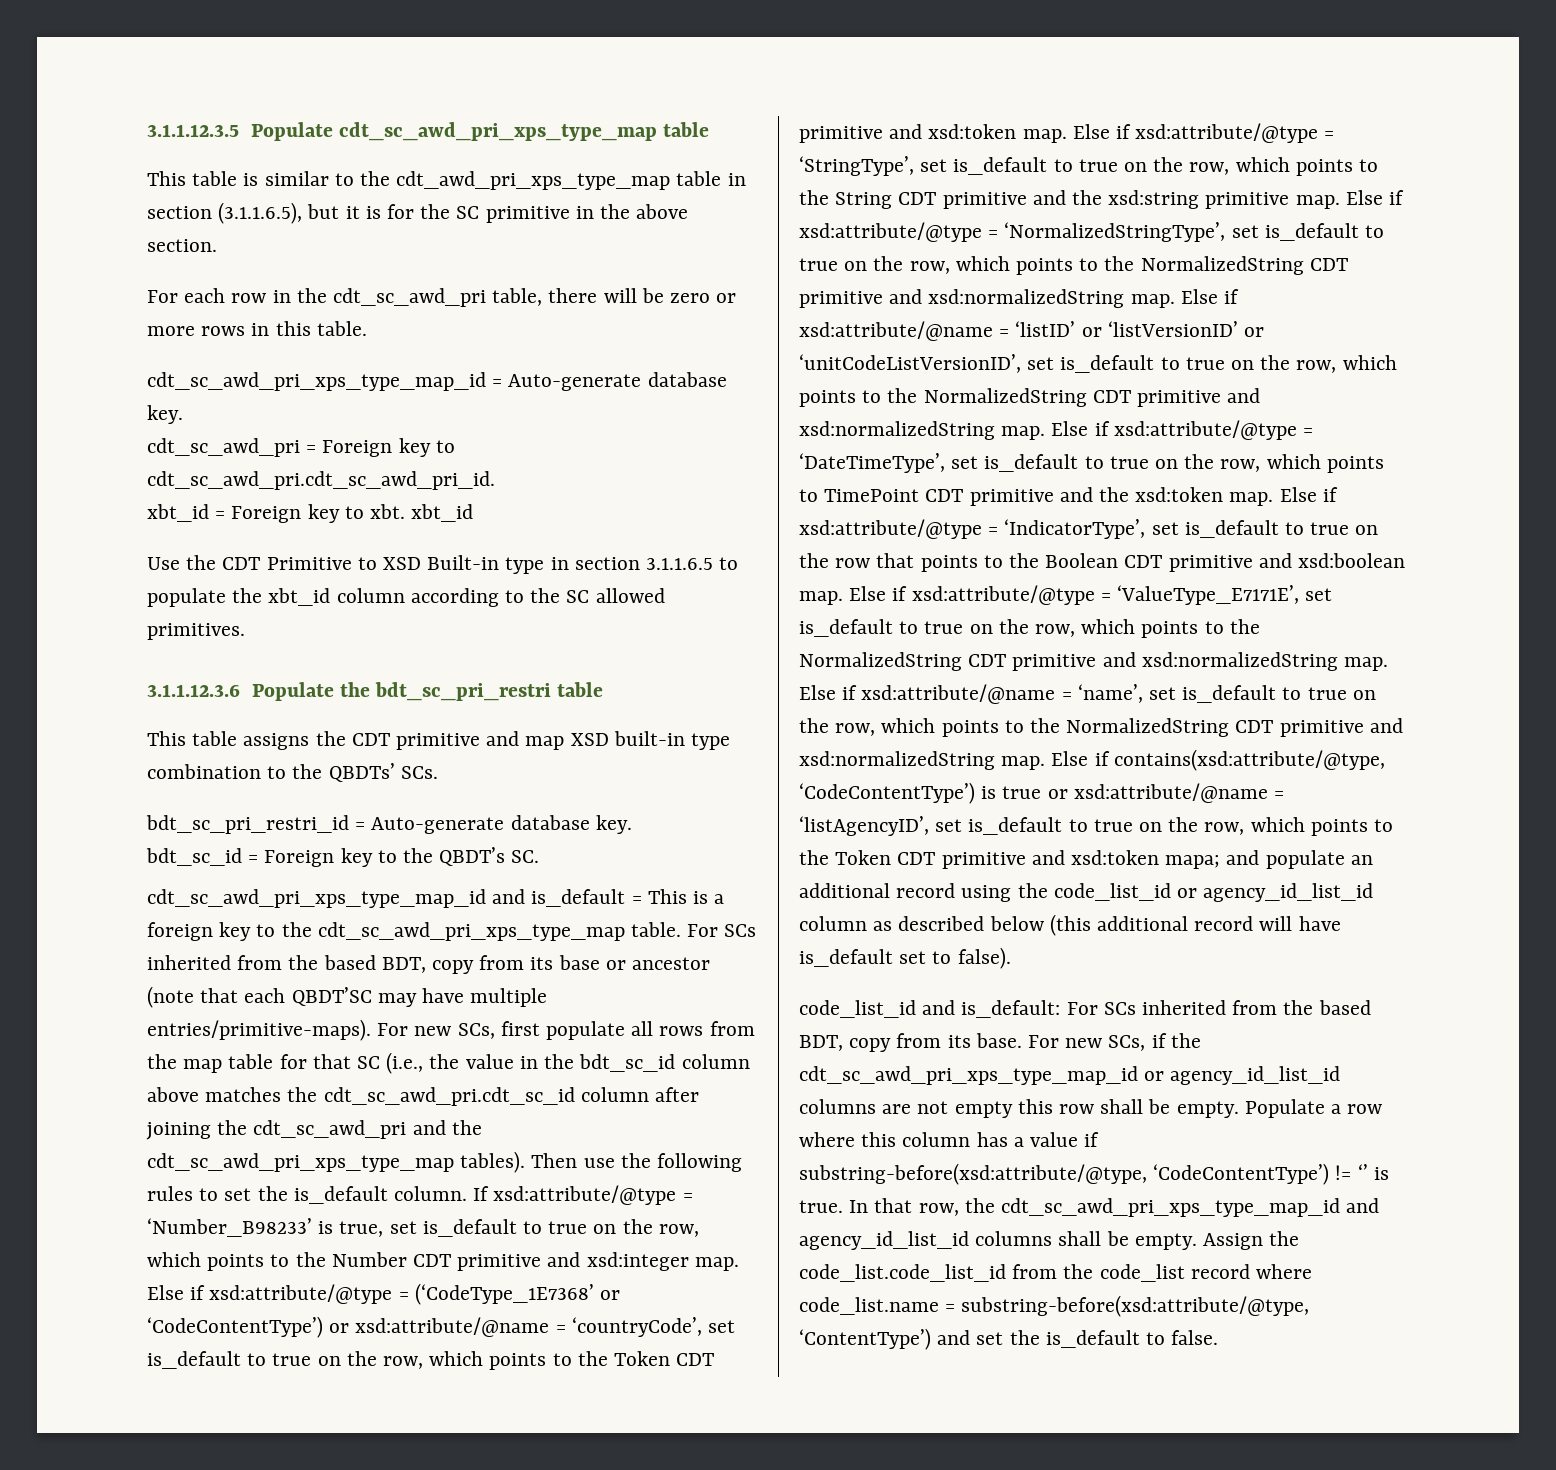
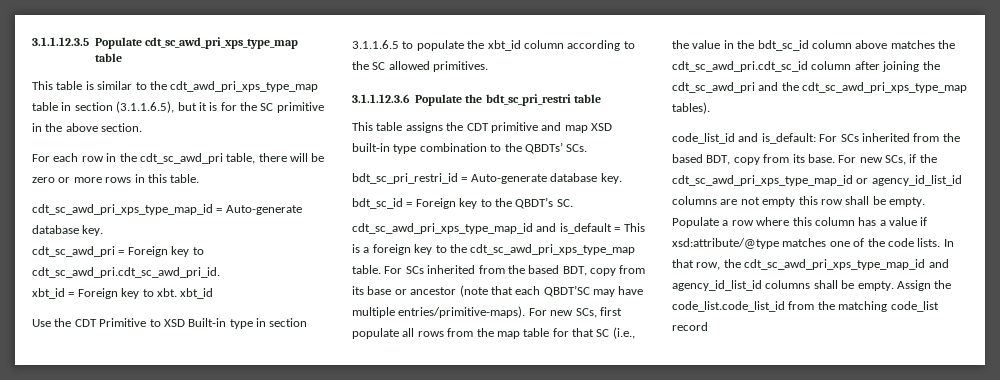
[531,1153,743,1172] [147,1185,693,1205] [147,1218,699,1237] [147,1252,739,1271] [147,1283,621,1305] [147,1316,736,1338] [147,1351,715,1370] [799,123,1335,143] [799,156,1379,176] [799,190,1405,209] [799,222,1385,242] [799,256,1348,275] [799,289,1240,308] [799,321,1265,341] [799,354,1397,373] [799,388,1261,407] [799,420,1314,440] [799,453,1384,473] [799,487,1338,506] [799,519,1379,539] [799,553,1406,572] [799,585,1333,605] [799,619,1260,638] [799,652,1389,671] [799,684,1376,704] [799,718,1403,737] [799,749,1385,771] [799,782,1285,804] [799,816,1394,836] [799,850,1373,869] [799,883,1374,902] [799,914,1341,936] [799,947,1011,969] Then use the following rules to set the is_default column. If xsd:attribute/@type = ‘Number_B98233’ is true, set is_default to true on the row, which points to the Number CDT primitive and xsd:integer map. Else if xsd:attribute/@type = (‘CodeType_1E7368’ or ‘CodeContentType’) or xsd:attribute/@name = ‘countryCode’, set is_default to true on the row, which points to the Token CDT primitive and xsd:token map. Else if xsd:attribute/@type = ‘StringType’, set is_default to true on the row, which points to the String CDT primitive and the xsd:string primitive map. Else if xsd:attribute/@type = ‘NormalizedStringType’, set is_default to true on the row, which points to the NormalizedString CDT primitive and xsd:normalizedString map. Else if xsd:attribute/@name = ‘listID’ or ‘listVersionID’ or ‘unitCodeListVersionID’, set is_default to true on the row, which points to the NormalizedString CDT primitive and xsd:normalizedString map. Else if xsd:attribute/@type = ‘DateTimeType’, set is_default to true on the row, which points to TimePoint CDT primitive and the xsd:token map. Else if xsd:attribute/@type = ‘IndicatorType’, set is_default to true on the row that points to the Boolean CDT primitive and xsd:boolean map. Else if xsd:attribute/@type = ‘ValueType_E7171E’, set is_default to true on the row, which points to the NormalizedString CDT primitive and xsd:normalizedString map. Else if xsd:attribute/@name = ‘name’, set is_default to true on the row, which points to the NormalizedString CDT primitive and xsd:normalizedString map. Else if contains(xsd:attribute/@type, ‘CodeContentType’) is true or xsd:attribute/@name = ‘listAgencyID’, set is_default to true on the row, which points to the Token CDT primitive and xsd:token mapa; and populate an additional record using the code_list_id or agency_id_list_id column as described below (this additional record will have is_default set to false). -> (710, 108) none
[799,1163,1389,1185] [799,1200,843,1213] substring-before(xsd:attribute/@type, ‘CodeContentType’) != ‘’ is true. -> [672,238,941,249] xsd:attribute/@type matches one of the code lists.
(1094, 1271) none -> [838,301,888,312] matching
[1256,1264,1313,1279] [799,1295,1310,1317] [799,1328,1219,1350] where code_list.name = substring-before(xsd:attribute/@type, ‘ContentType’) and set the is_default to false. -> (708, 326) none

